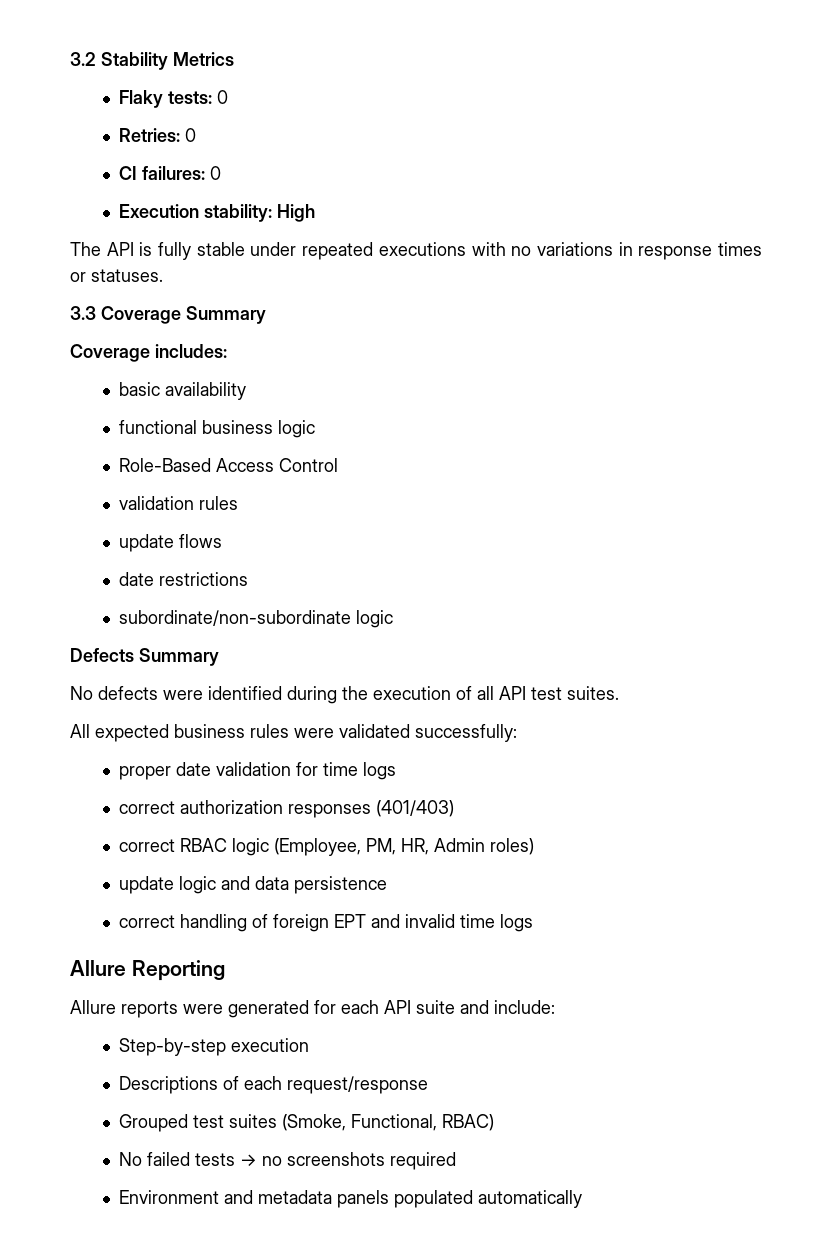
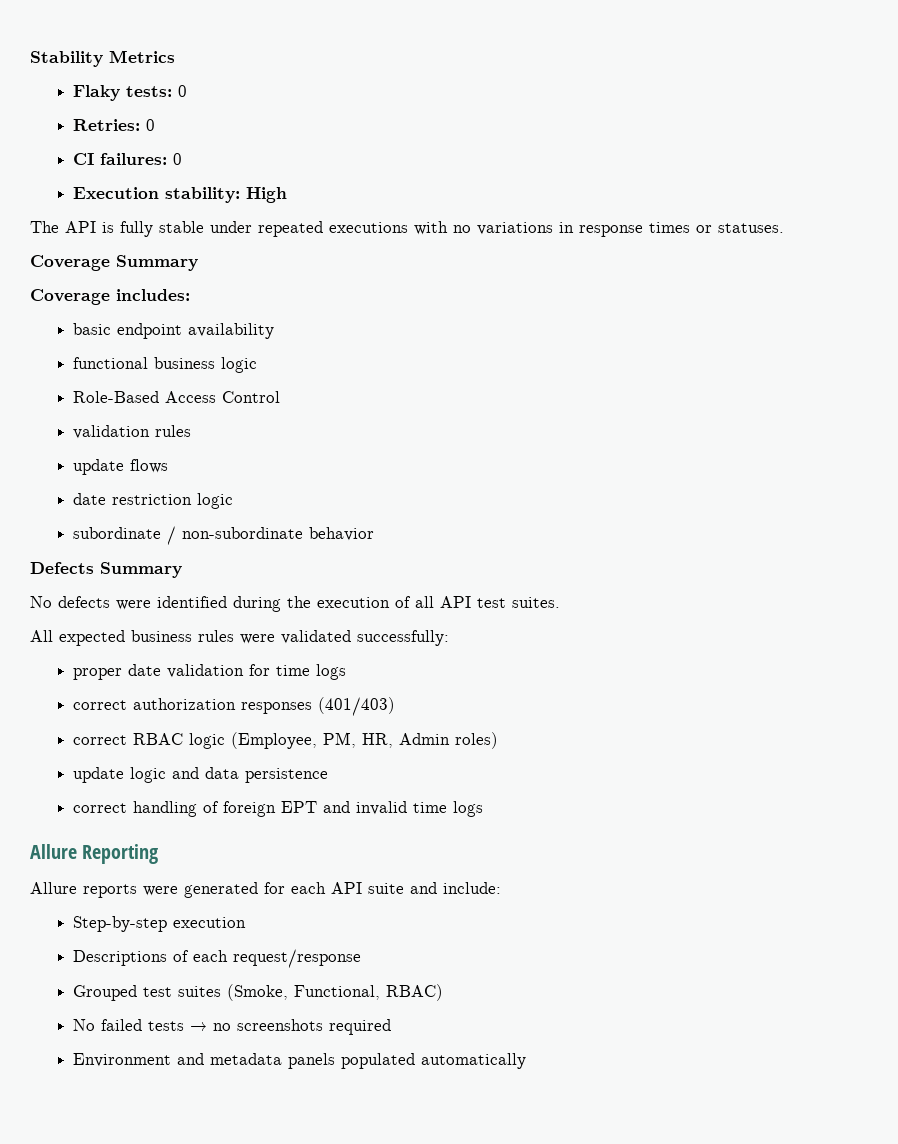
[70,52,96,66] 3.2 -> (30, 59) none
[70,306,96,320] 3.3 -> (784, 228) none
(161, 389) none -> [116,323,182,339] endpoint
[159,572,249,586] [119,610,394,628] restrictions // subordinate/non-subordinate logic -> [111,493,233,509] [72,526,374,545] restriction logic // subordinate / non-subordinate behavior

